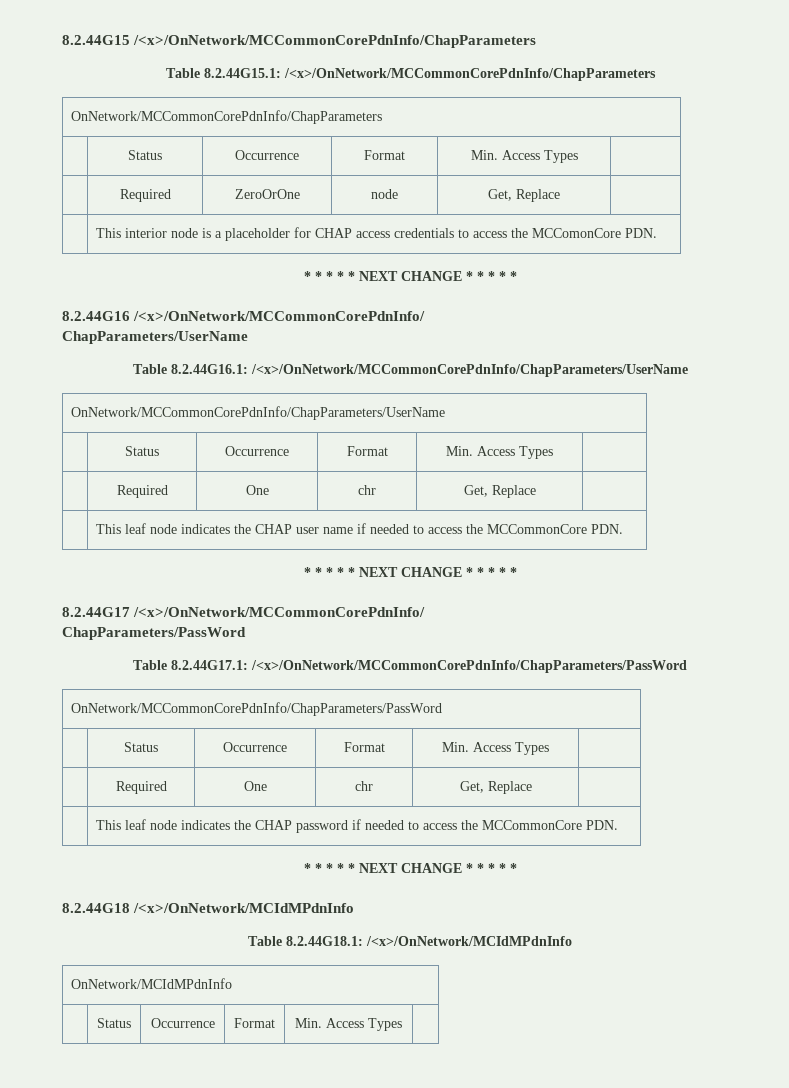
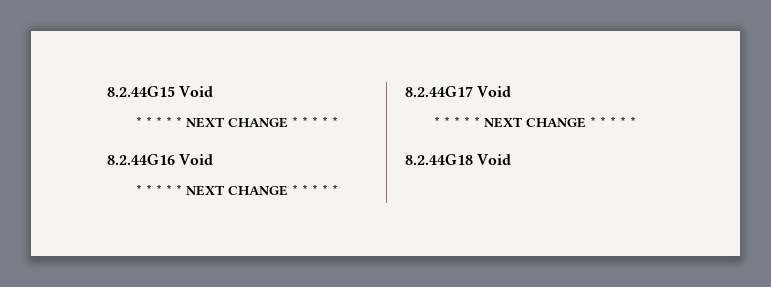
[133,35,537,48] [165,68,656,81] [71,110,383,124] [128,150,162,160] [235,150,299,160] [364,150,405,160] [470,150,578,163] [119,189,171,202] [234,189,300,199] [371,189,398,199] [488,189,560,202] [96,227,658,241] /<x>/OnNetwork/MCCommonCorePdnInfo/ChapParameters // Table 8.2.44G15.1: /<x>/OnNetwork/MCCommonCorePdnInfo/ChapParameters // OnNetwork/MCCommonCorePdnInfo/ChapParameters // | Status | Occurrence | Format | Min. Access Types | // | Required | ZeroOrOne | node | Get, Replace | // | This interior node is a placeholder for CHAP access credentials to access the MCComonCore PDN. -> [179,86,214,97] Void
[133,311,426,321] [62,331,248,344] [132,364,688,377] [71,406,446,420] [125,446,159,456] [225,446,289,456] [346,446,388,456] [446,446,553,459] [116,485,168,498] [245,485,269,495] [358,485,376,495] [463,485,536,498] [96,523,624,534] /<x>/OnNetwork/MCCommonCorePdnInfo/ // ChapParameters/UserName // Table 8.2.44G16.1: /<x>/OnNetwork/MCCommonCorePdnInfo/ChapParameters/UserName // OnNetwork/MCCommonCorePdnInfo/ChapParameters/UserName // | Status | Occurrence | Format | Min. Access Types | // | Required | One | chr | Get, Replace | // | This leaf node indicates the CHAP user name if needed to access the MCCommonCore PDN. -> [179,154,214,165] Void
[133,607,426,617] [62,627,246,640] [133,660,687,673] [71,702,443,716] [124,742,158,752] [223,742,287,752] [343,742,385,752] [442,742,549,755] [115,781,167,794] [243,781,267,791] [355,781,373,791] [459,781,532,794] [96,819,619,833] /<x>/OnNetwork/MCCommonCorePdnInfo/ // ChapParameters/PassWord // Table 8.2.44G17.1: /<x>/OnNetwork/MCCommonCorePdnInfo/ChapParameters/PassWord // OnNetwork/MCCommonCorePdnInfo/ChapParameters/PassWord // | Status | Occurrence | Format | Min. Access Types | // | Required | One | chr | Get, Replace | // | This leaf node indicates the CHAP password if needed to access the MCCommonCore PDN. -> [477,86,512,97] Void
[133,903,355,913] [248,936,572,946] [71,978,233,989] [97,1018,131,1028] [150,1018,215,1028] [234,1018,275,1028] [295,1018,402,1031] /<x>/OnNetwork/MCIdMPdnInfo // Table 8.2.44G18.1: /<x>/OnNetwork/MCIdMPdnInfo // OnNetwork/MCIdMPdnInfo // | Status | Occurrence | Format | Min. Access Types | -> [477,154,512,165] Void

